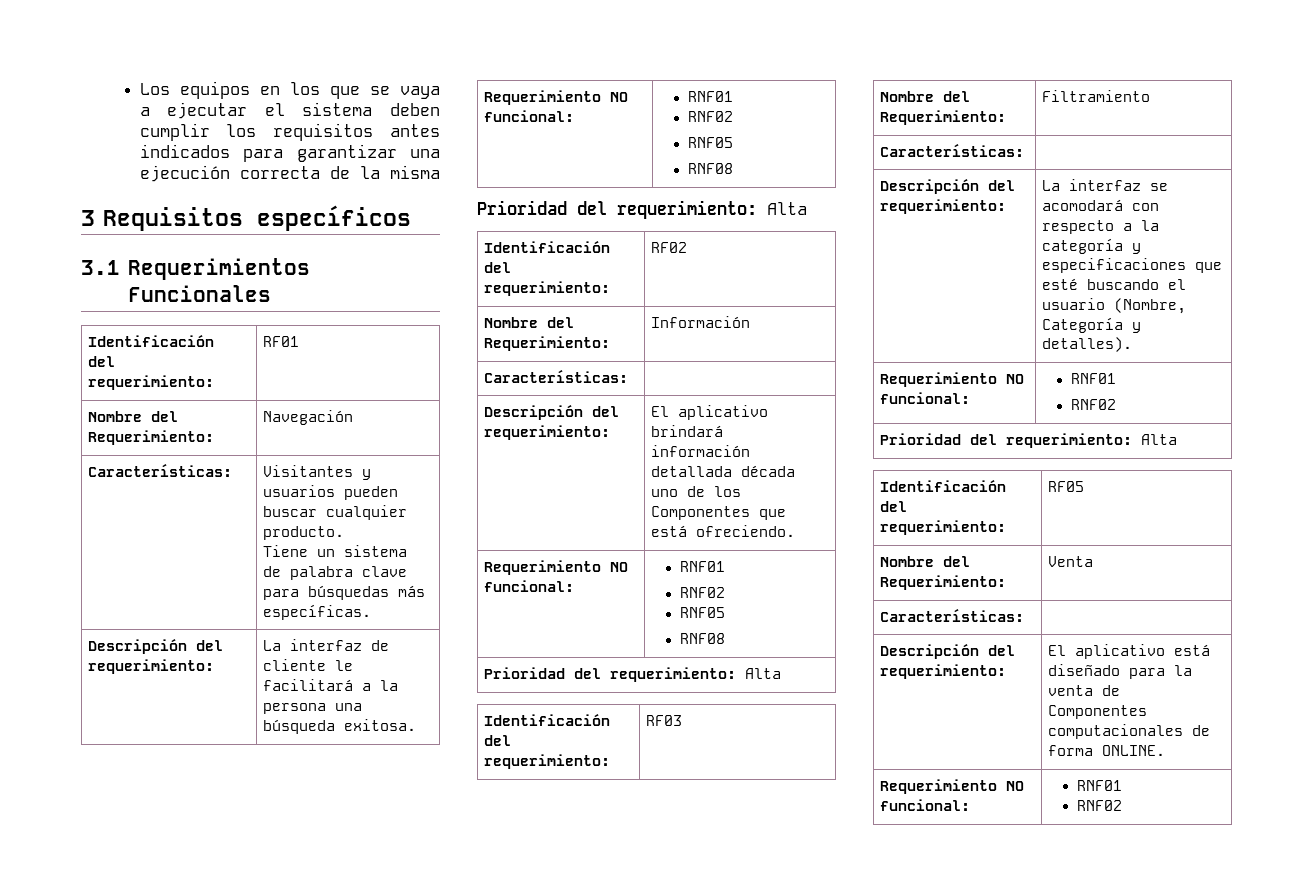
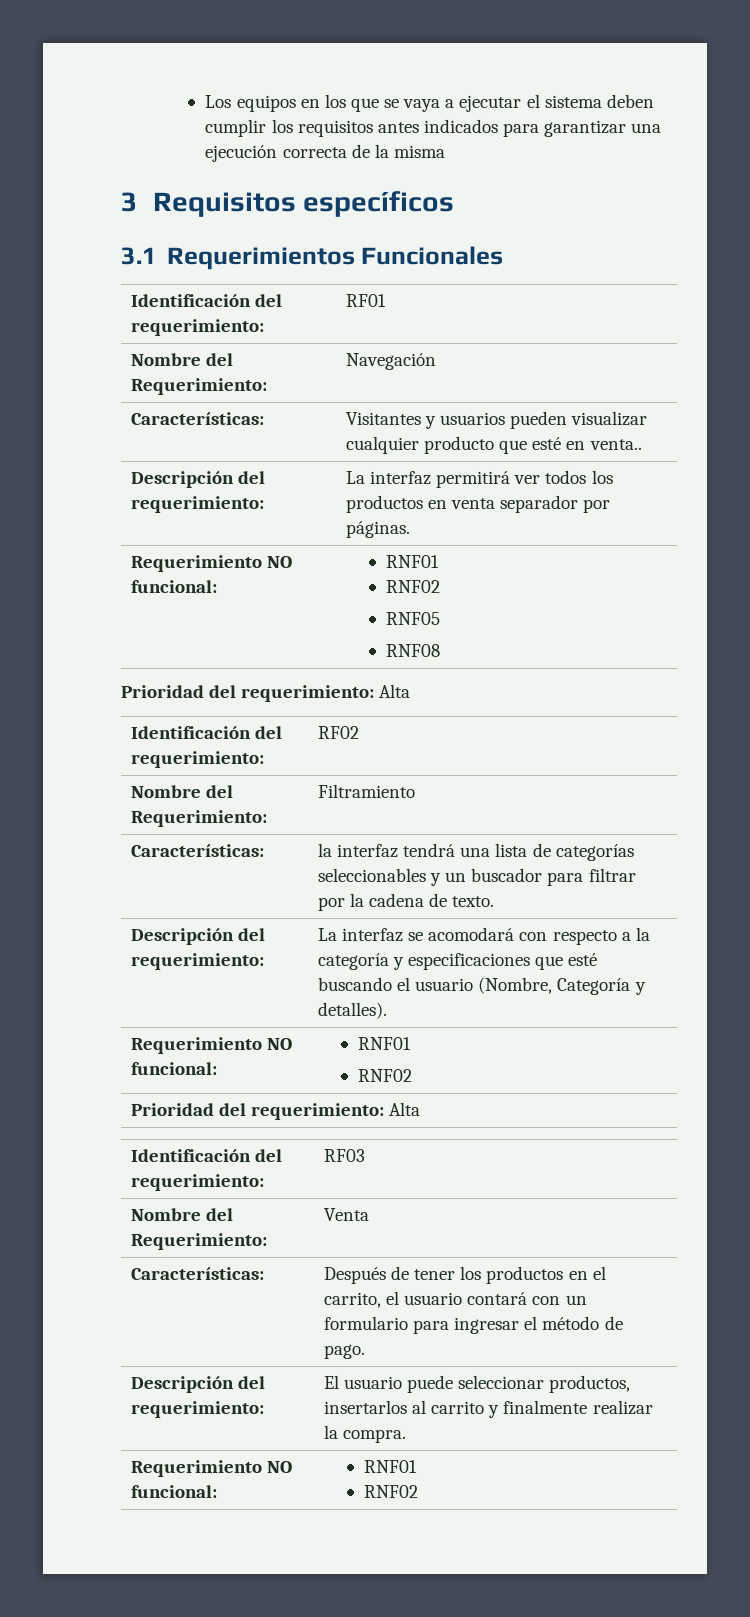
[263,505,408,520] [263,526,345,540] [263,545,408,557] [263,566,408,580] [263,585,426,600] [263,604,372,620] [88,639,224,654] [88,659,215,674] [263,639,390,651] [263,659,354,671] [263,679,399,691] [263,703,363,714] [263,719,417,734] buscar cualquier producto. // Tiene un sistema de palabra clave para búsquedas más específicas. // Descripción del requerimiento: | La interfaz de cliente le facilitará a la persona una búsqueda exitosa. -> [571,411,648,426] [345,436,642,454] [130,471,266,488] [130,496,264,513] [345,470,613,488] [345,495,611,513] [345,521,410,538] visualizar cualquier producto que esté en venta.. // Descripción del requerimiento: | La interfaz permitirá ver todos los productos en venta separador por páginas.
[484,317,575,328] [484,336,611,351] [651,316,751,328] [484,370,629,383] [484,405,620,420] [484,425,611,440] [651,405,769,420] [651,425,724,437] [651,445,751,457] [651,465,796,477] [651,486,742,497] [651,506,787,520] [651,525,796,537] [484,560,629,575] [484,580,575,592] [679,561,725,572] [679,587,725,598] [679,607,725,618] [679,633,725,644] [484,667,782,682] [484,714,611,726] [484,735,512,746] [484,754,611,769] [646,715,683,726] // Nombre del Requerimiento: | Información // Características: | // Descripción del requerimiento: | El aplicativo brindará información detallada década uno de los Componentes que está ofreciendo. // Requerimiento NO funcional: | RNF01 // RNF02 // RNF05 // RNF08 // Prioridad del requerimiento: Alta // Identificación del requerimiento: | RF03 -> (359, 732) none
(1025, 150) none -> [317,843,634,861] [317,868,636,886] [317,893,495,911] la interfaz tendrá una lista de categorías seleccionables y un buscador para filtrar por la cadena de texto.
[1048,481,1085,492] RF05 -> [323,1149,365,1162] RF03
[880,644,1016,659] [880,664,1007,679] [1048,644,1211,659] [1048,664,1193,679] [1048,685,1121,696] [1048,705,1148,719] [1048,724,1211,739] [1048,745,1166,756] // Descripción del requerimiento: | El aplicativo está diseñado para la venta de Componentes computacionales de forma ONLINE. -> [323,1266,606,1284] [323,1291,587,1308] [323,1316,623,1334] [323,1344,365,1359] [130,1376,266,1393] [130,1401,264,1418] [323,1375,631,1393] [323,1400,653,1418] [323,1425,407,1443] Después de tener los productos en el carrito, el usuario contará con un formulario para ingresar el método de pago. // Descripción del requerimiento: | El usuario puede seleccionar productos, insertarlos al carrito y finalmente realizar la compra.

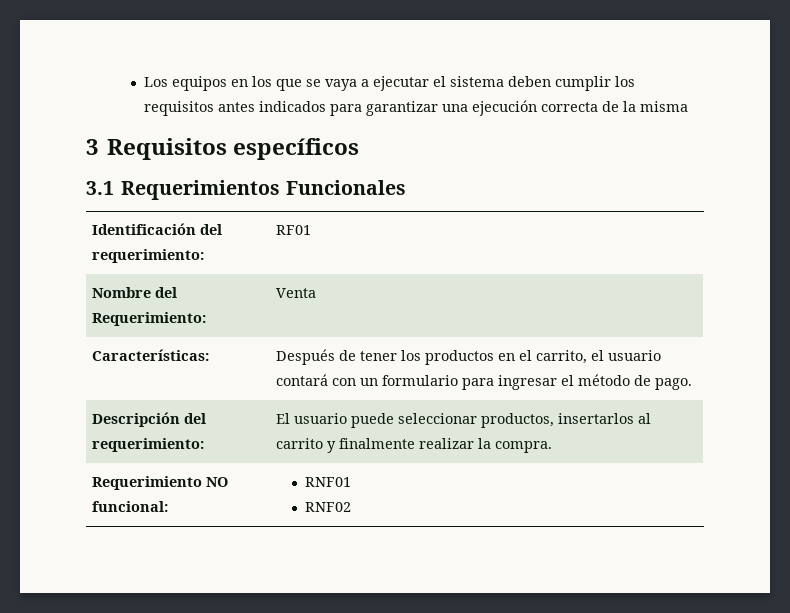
[130,353,234,366] [130,378,267,395] [345,353,436,370] [130,412,264,425] [345,411,648,429] [345,436,642,454] [130,471,266,488] [130,496,264,513] [345,470,613,488] [345,495,611,513] [345,521,410,538] [130,555,293,572] [130,580,217,593] [385,555,439,568] [385,580,440,593] [385,612,440,625] [385,644,440,657] [121,684,411,702] [130,726,283,739] [130,751,264,768] [317,726,359,739] [130,785,234,798] [130,810,267,827] [317,784,415,798] [130,844,264,857] [317,843,634,861] [317,868,636,886] [317,893,495,911] [130,928,266,945] [130,953,264,970] [317,927,650,945] [317,953,598,970] [317,977,646,995] [317,1002,387,1019] [130,1037,293,1054] [130,1062,217,1075] [357,1037,411,1050] [357,1069,412,1082] [130,1102,421,1120] [130,1149,283,1162] [130,1174,264,1191] [323,1149,365,1162] // Nombre del Requerimiento: | Navegación // Características: | Visitantes y usuarios pueden visualizar cualquier producto que esté en venta.. // Descripción del requerimiento: | La interfaz permitirá ver todos los productos en venta separador por páginas. // Requerimiento NO funcional: | RNF01 // RNF02 // RNF05 // RNF08 // Prioridad del requerimiento: Alta // Identificación del requerimiento: | RF02 // Nombre del Requerimiento: | Filtramiento // Características: | la interfaz tendrá una lista de categorías seleccionables y un buscador para filtrar por la cadena de texto. // Descripción del requerimiento: | La interfaz se acomodará con respecto a la categoría y especificaciones que esté buscando el usuario (Nombre, Categoría y detalles). // Requerimiento NO funcional: | RNF01 // RNF02 // Prioridad del requerimiento: Alta // Identificación del requerimiento: | RF03 -> (312, 230) none

